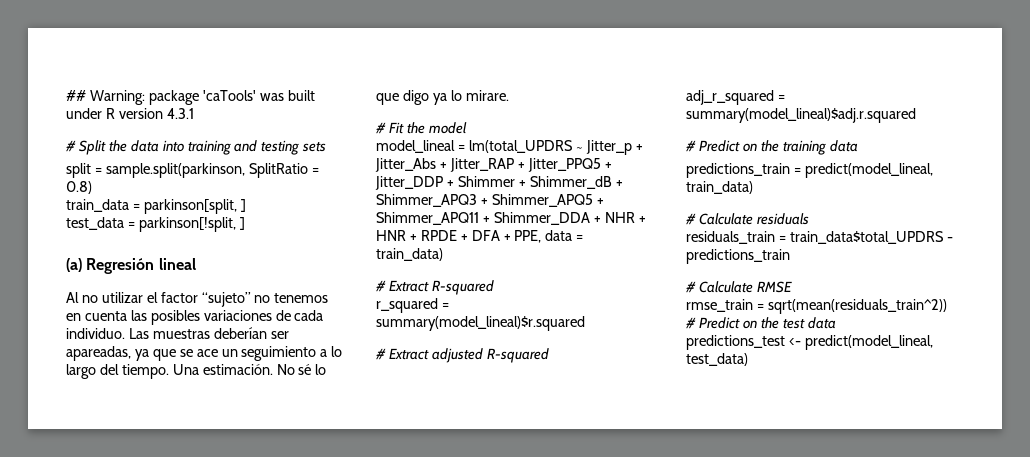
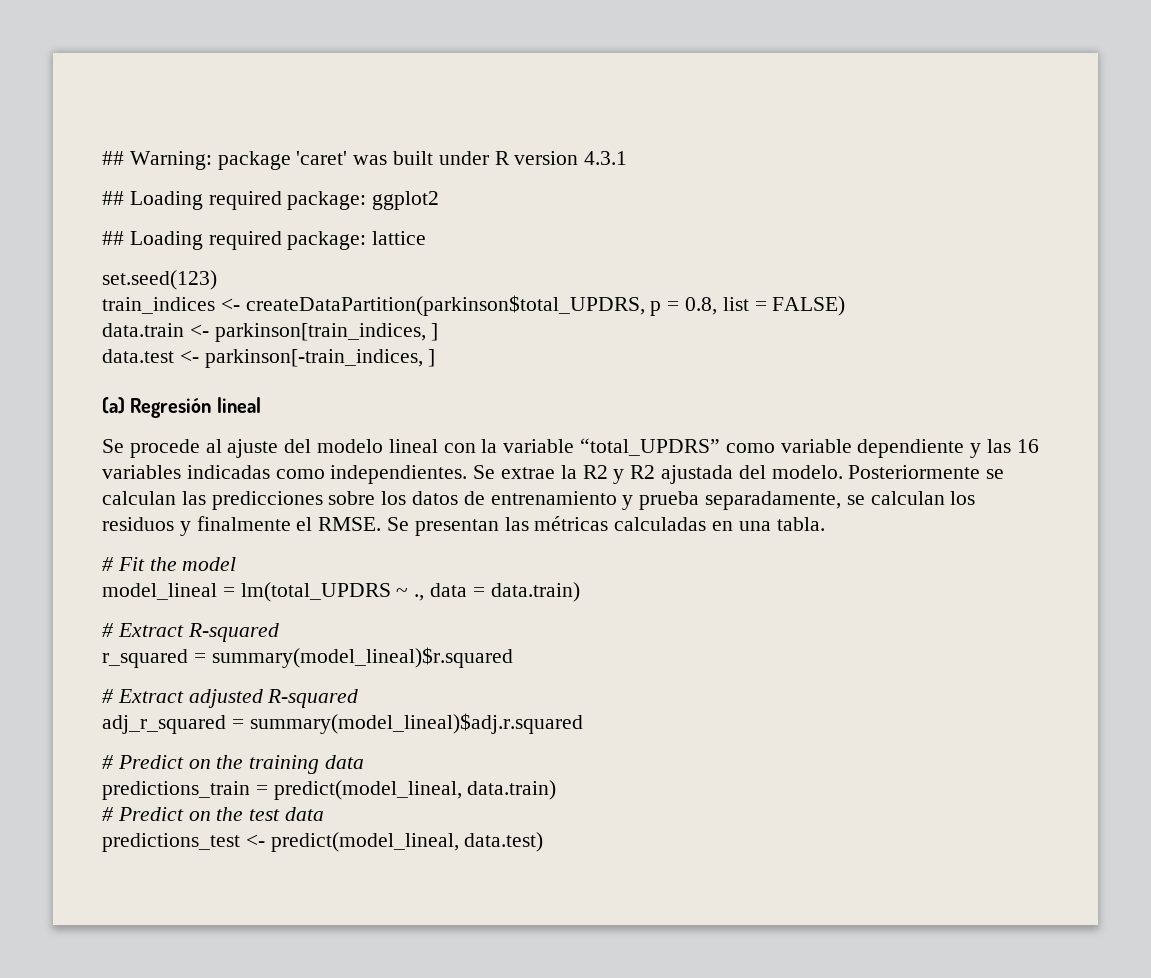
[202,90,256,101] 'caTools' -> [296,151,348,165] 'caret'
[66,140,327,155] [66,163,319,178] [66,181,92,194] [66,199,246,214] [66,217,245,232] [66,258,196,274] [66,292,329,307] [66,310,324,325] [66,327,289,339] [66,346,343,361] [66,364,327,379] [376,90,509,105] # Split the data into training and testing sets // split = sample.split(parkinson, SplitRatio = 0.8) // train_data = parkinson[split, ] // test_data = parkinson[!split, ] // (a) Regresión lineal // Al no utilizar el factor “sujeto” no tenemos en cuenta las posibles variaciones de cada individuo. Las muestras deberían ser apareadas, ya que se ace un seguimiento a lo largo del tiempo. Una estimación. No sé lo que digo ya lo mirare. -> [102,191,440,210] [102,231,427,250] [102,270,217,290] [102,295,846,316] [102,323,439,342] [102,349,436,368] [102,397,261,418] [102,438,1039,458] [102,465,1005,484] [102,491,976,510] [102,516,825,536] ## Loading required package: ggplot2 // ## Loading required package: lattice // set.seed(123) // train_indices <- createDataPartition(parkinson$total_UPDRS, p = 0.8, list = FALSE) // data.train <- parkinson[train_indices, ] // data.test <- parkinson[-train_indices, ] // (a) Regresión lineal // Se procede al ajuste del modelo lineal con la variable “total_UPDRS” como variable dependiente y las 16 variables indicadas como independientes. Se extrae la R2 y R2 ajustada del modelo. Posteriormente se calculan las predicciones sobre los datos de entrenamiento y prueba separadamente, se calculan los residuos y finalmente el RMSE. Se presentan las métricas calculadas en una tabla.
[585,140,643,155] [375,158,612,172] [375,176,623,190] [376,194,604,207] [376,212,646,225] [376,230,542,243] Jitter_p + Jitter_Abs + Jitter_RAP + Jitter_PPQ5 + Jitter_DDP + Shimmer + Shimmer_dB + Shimmer_APQ3 + Shimmer_APQ5 + Shimmer_APQ11 + Shimmer_DDA + NHR + HNR + RPDE + DFA + PPE, -> [414,594,425,601] .,
[376,248,443,261] train_data) -> [490,582,580,602] data.train)
[686,181,753,194] [686,213,809,225] [686,231,953,244] [686,249,790,264] [686,281,792,293] [686,299,947,314] train_data) // # Calculate residuals // residuals_train = train_data$total_UPDRS - predictions_train // # Calculate RMSE // rmse_train = sqrt(mean(residuals_train^2)) -> [467,780,557,800] data.train)
[686,353,748,366] test_data) -> [464,832,544,852] data.test)

